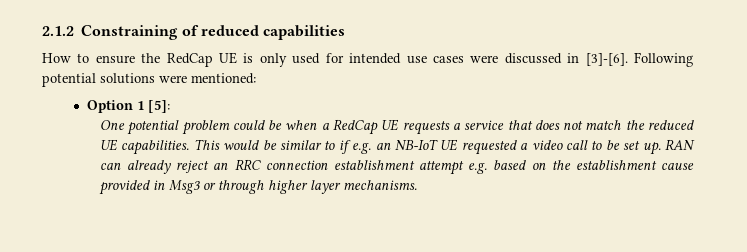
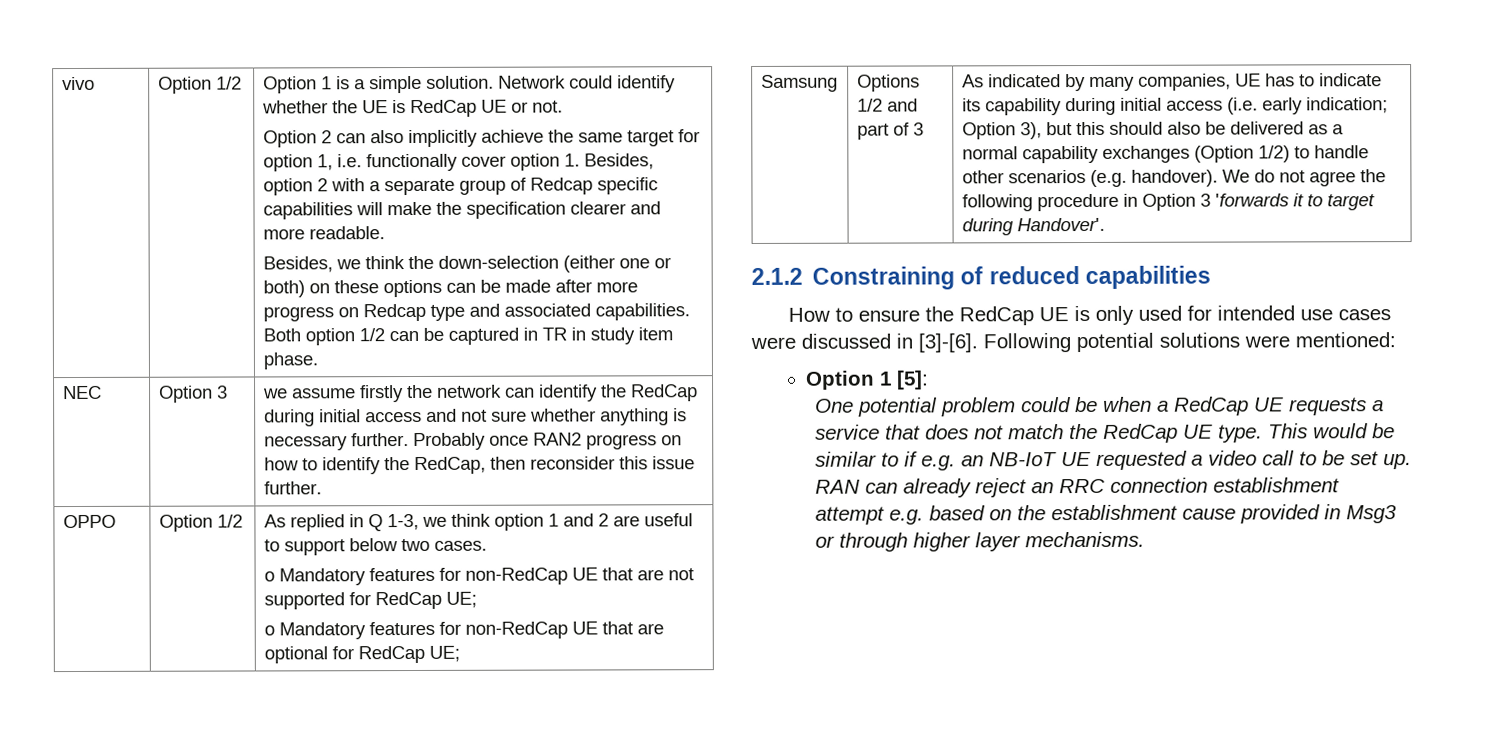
(42, 31) none -> [61,76,95,91] [157,76,242,94] [262,75,676,94] [261,99,563,118] [262,129,700,148] [262,153,654,172] [262,177,658,196] [262,201,661,220] [262,226,385,240] [262,255,671,273] [262,279,638,298] [262,303,690,322] [262,327,673,346] [262,352,318,370] [62,385,102,400] [158,385,228,403] [262,384,698,403] [263,408,687,427] [263,432,682,451] [263,456,695,475] [263,481,322,495] [62,514,116,529] [158,514,243,532] [263,513,693,532] [263,538,487,556] [263,567,694,586] [263,591,477,610] [263,621,664,640] [263,645,460,664] [760,74,838,92] [856,74,920,92] [856,98,918,112] [856,122,924,140] [961,73,1382,92] [961,97,1388,116] [961,121,1344,140] [961,145,1369,164] [961,169,1386,187] [961,193,1375,212] [961,217,1105,236] vivo | Option 1/2 | Option 1 is a simple solution. Network could identify whether the UE is RedCap UE or not. // Option 2 can also implicitly achieve the same target for option 1, i.e. functionally cover option 1. Besides, option 2 with a separate group of Redcap specific capabilities will make the specification clearer and more readable. // Besides, we think the down-selection (either one or both) on these options can be made after more progress on Redcap type and associated capabilities. Both option 1/2 can be captured in TR in study item phase. // NEC | Option 3 | we assume firstly the network can identify the RedCap during initial access and not sure whether anything is necessary further. Probably once RAN2 progress on how to identify the RedCap, then reconsider this issue further. // OPPO | Option 1/2 | As replied in Q 1-3, we think option 1 and 2 are useful to support below two cases. // o Mandatory features for non-RedCap UE that are not supported for RedCap UE; // o Mandatory features for non-RedCap UE that are optional for RedCap UE; // Samsung | Options 1/2 and part of 3 | As indicated by many companies, UE has to indicate its capability during initial access (i.e. early indication; Option 3), but this should also be delivered as a normal capability exchanges (Option 1/2) to handle other scenarios (e.g. handover). We do not agree the following procedure in Option 3 'forwards it to target during Handover'. //
[648,120,695,130] [99,139,190,155] reduced UE capabilities. -> [1103,423,1264,443] RedCap UE type.

